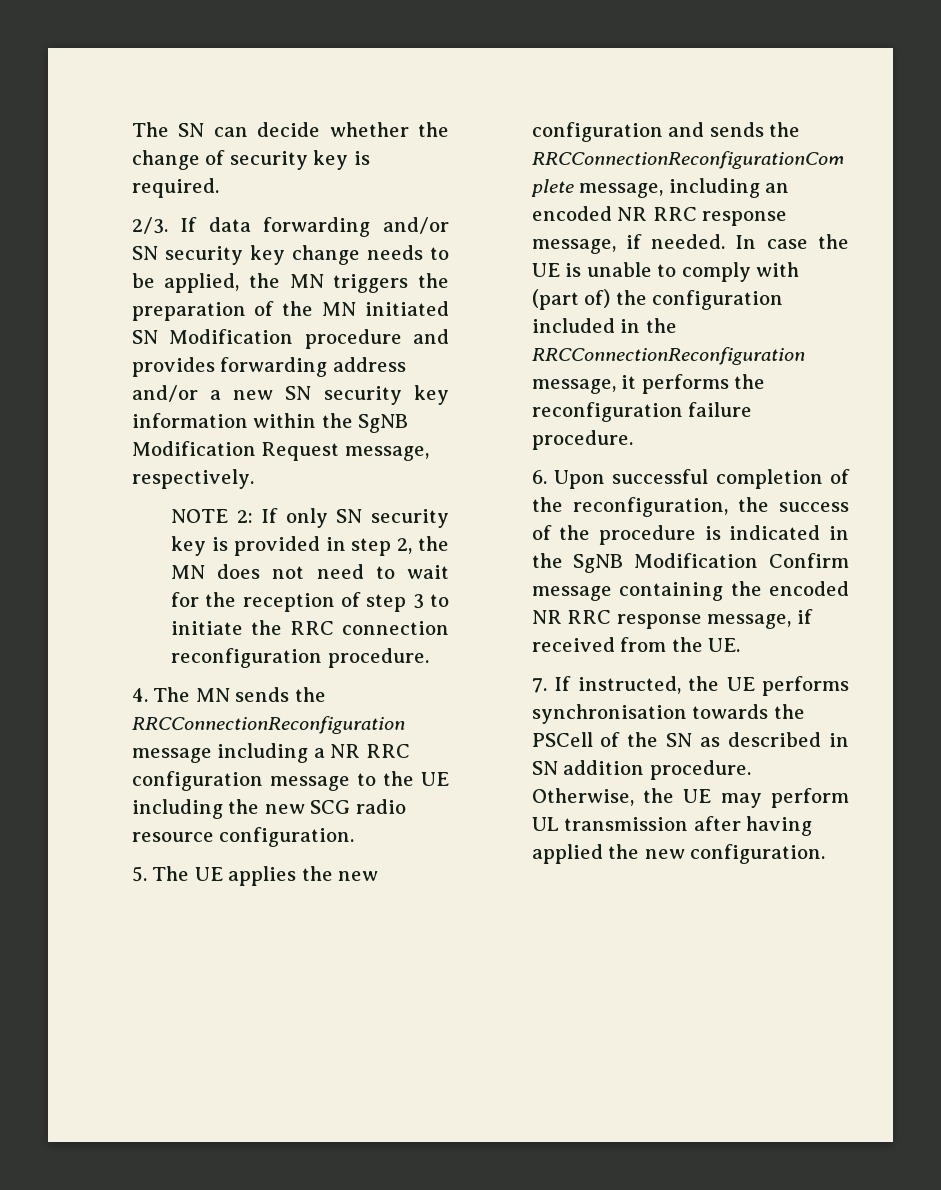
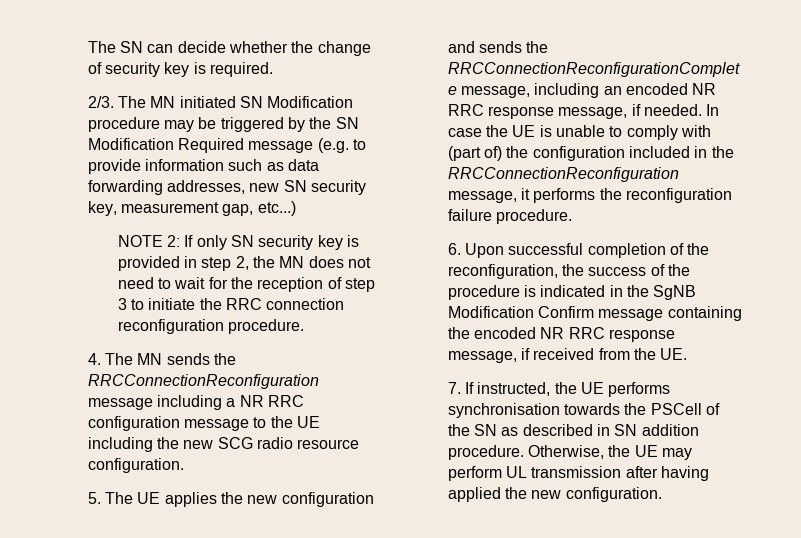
[180,217,449,237] [131,245,449,265] [131,273,450,293] [131,301,314,321] If data forwarding and/or SN security key change needs to be applied, the MN triggers the preparation of the -> [118,96,147,108] The
[412,329,449,344] [131,357,406,377] [131,385,449,405] [131,413,409,433] [131,441,429,461] [131,469,254,489] and provides forwarding address and/or a new SN security key information within the SgNB Modification Request message, respectively. -> [164,117,359,132] [87,138,367,153] [87,159,320,174] [87,180,367,195] [87,201,296,216] may be triggered by the SN Modification Required message (e.g. to provide information such as data forwarding addresses, new SN security key, measurement gap, etc...)

